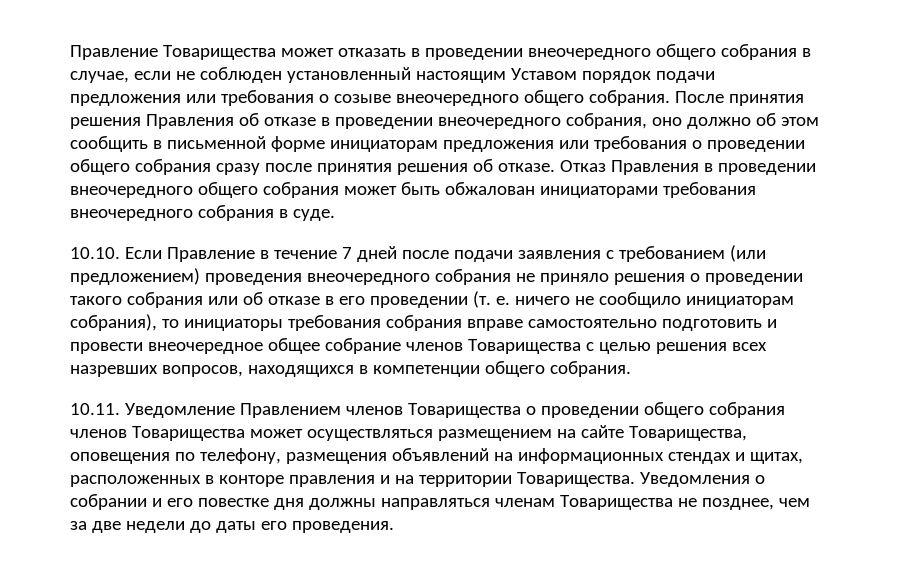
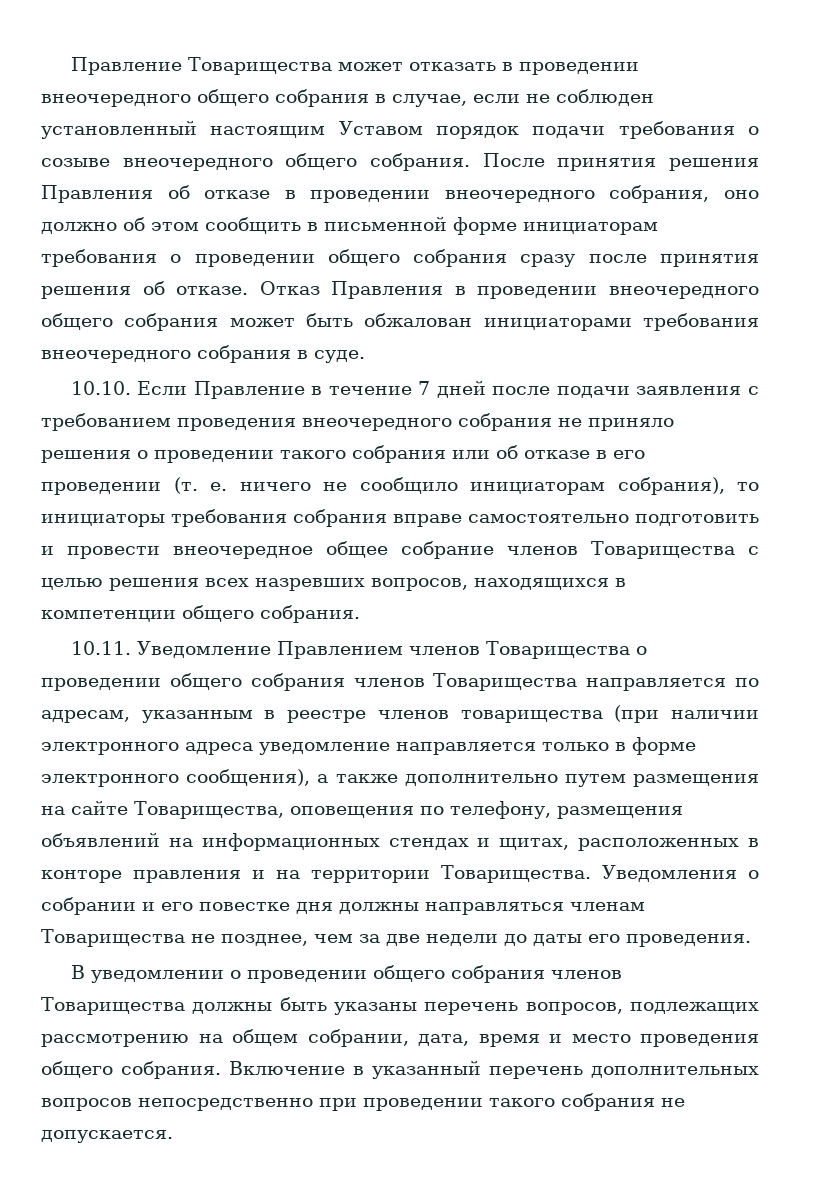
[70,94,216,106] предложения или -> (606, 132) none
[442,140,589,152] предложения или -> (658, 228) none
[729,245,766,262] [70,268,200,285] (или предложением) -> (171, 422) none
[249,429,552,441] может осуществляться размещением -> [586,678,759,691] [41,705,759,723] [41,737,696,755] [41,769,759,787] направляется по адресам, указанным в реестре членов товарищества (при наличии электронного адреса уведомление направляется только в форме электронного сообщения), а также дополнительно путем размещения
(394, 527) none -> [70,965,622,983] [41,997,759,1015] [41,1029,759,1047] [41,1060,759,1079] [41,1093,685,1111] [41,1130,173,1143] // В уведомлении о проведении общего собрания членов Товарищества должны быть указаны перечень вопросов, подлежащих рассмотрению на общем собрании, дата, время и место проведения общего собрания. Включение в указанный перечень дополнительных вопросов непосредственно при проведении такого собрания не допускается.

